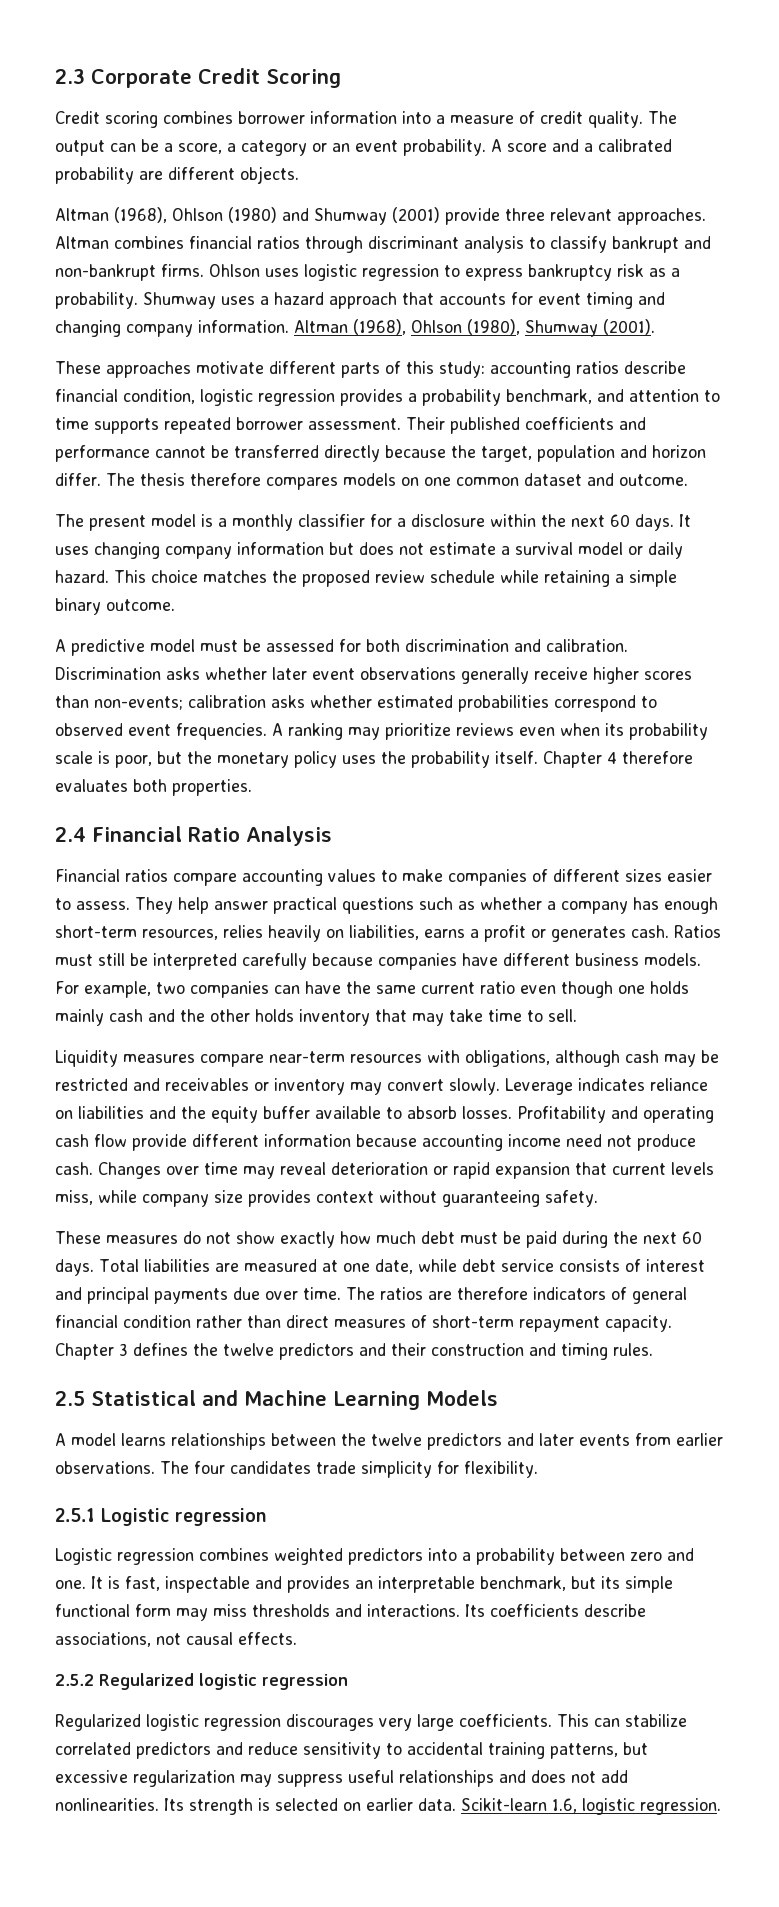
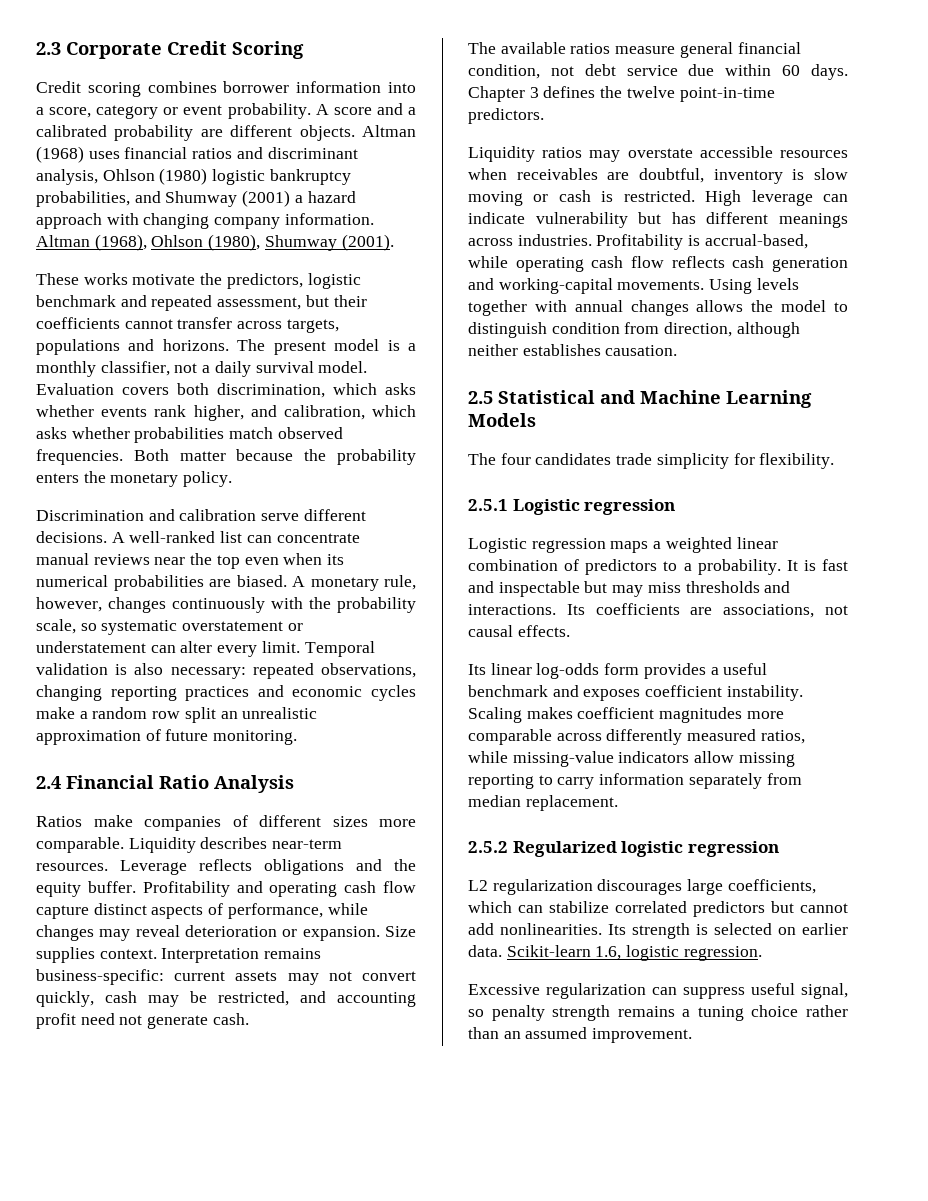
[450,111,677,128] [55,139,236,156] measure of credit quality. The output can be a score, a -> [49,107,92,118] score,
[332,143,350,152] an -> (179, 111) none
[55,207,706,225] [55,236,711,253] [55,264,680,281] [55,292,665,309] // Altman (1968), Ohlson (1980) and Shumway (2001) provide three relevant approaches. Altman combines financial ratios through discriminant analysis to classify bankrupt and non-bankrupt firms. Ohlson uses logistic regression to express bankruptcy risk as a probability. Shumway uses a hazard approach that accounts for event timing and -> [362,125,416,137] [36,146,358,163] [36,168,351,185] [36,190,356,207] [36,213,139,229] Altman (1968) uses financial ratios and discriminant analysis, Ohlson (1980) logistic bankruptcy probabilities, and Shumway (2001) a hazard approach with
[106,361,686,378] [55,389,720,406] [55,417,646,434] [55,445,706,462] [55,473,688,490] approaches motivate different parts of this study: accounting ratios describe financial condition, logistic regression provides a probability benchmark, and attention to time supports repeated borrower assessment. Their published coefficients and performance cannot be transferred directly because the target, population and horizon differ. The thesis therefore compares models on one common dataset and outcome. // -> [83,273,361,289] [36,295,367,311] [36,317,339,333] [36,339,229,355] works motivate the predictors, logistic benchmark and repeated assessment, but their coefficients cannot transfer across targets, populations and horizons.
[298,514,691,531] [55,542,683,559] [55,570,677,587] [55,598,175,615] [55,639,628,656] [55,667,692,684] [55,695,657,712] [55,723,708,740] [55,751,693,768] [55,779,252,796] [55,826,332,846] [55,869,397,886] classifier for a disclosure within the next 60 days. It uses changing company information but does not estimate a survival model or daily hazard. This choice matches the proposed review schedule while retaining a simple binary outcome. // A predictive model must be assessed for both discrimination and calibration. Discrimination asks whether later event observations generally receive higher scores than non-events; calibration asks whether estimated probabilities correspond to observed event frequencies. A ranking may prioritize reviews even when its probability scale is poor, but the monetary policy uses the probability itself. Chapter 4 therefore evaluates both properties. // 2.4 Financial Ratio Analysis // Financial ratios compare accounting values to -> [100,361,368,377] [36,383,416,398] [36,405,416,421] [36,427,343,443] [36,449,417,465] [36,471,233,487] [36,509,366,521] [36,531,360,543] [36,553,345,569] [36,575,416,591] [36,597,416,613] [36,619,303,635] [36,641,375,657] [36,663,416,679] [36,685,416,701] [36,707,318,723] [36,729,298,745] [36,775,294,793] [36,816,82,827] classifier, not a daily survival model. Evaluation covers both discrimination, which asks whether events rank higher, and calibration, which asks whether probabilities match observed frequencies. Both matter because the probability enters the monetary policy. // Discrimination and calibration serve different decisions. A well-ranked list can concentrate manual reviews near the top even when its numerical probabilities are biased. A monetary rule, however, changes continuously with the probability scale, so systematic overstatement or understatement can alter every limit. Temporal validation is also necessary: repeated observations, changing reporting practices and economic cycles make a random row split an unrealistic approximation of future monitoring. // 2.4 Financial Ratio Analysis // Ratios
[667,869,712,882] [55,897,718,914] [55,925,721,942] [55,953,701,970] [55,981,689,998] [55,1009,577,1026] [55,1050,719,1067] [55,1078,708,1095] [55,1106,512,1123] easier to assess. They help answer practical questions such as whether a company has enough short-term resources, relies heavily on liabilities, earns a profit or generates cash. Ratios must still be interpreted carefully because companies have different business models. For example, two companies can have the same current ratio even though one holds mainly cash and the other holds inventory that may take time to sell. // Liquidity measures compare near-term resources with obligations, although cash may be restricted and receivables or inventory may convert slowly. Leverage indicates reliance on liabilities and the equity buffer available to absorb losses. -> [379,819,416,827] [36,837,343,853] [36,859,416,875] [36,881,136,897] more comparable. Liquidity describes near-term resources. Leverage reflects obligations and the equity buffer.
[132,1134,696,1151] [55,1162,714,1179] [55,1190,598,1207] [55,1231,702,1248] [55,1259,705,1276] [55,1287,687,1304] [55,1315,672,1332] provide different information because accounting income need not produce cash. Changes over time may reveal deterioration or rapid expansion that current levels miss, while company size provides context without guaranteeing safety. // These measures do not show exactly how much debt must be paid during the next 60 days. Total liabilities are measured at one date, while debt service consists of interest and principal payments due over time. The ratios are therefore indicators of general financial condition rather than direct measures of short-term repayment capacity. -> [36,903,368,919] [36,925,416,941] [36,947,322,963] [36,969,416,985] [36,991,416,1007] [36,1013,249,1029] [468,42,801,58] [468,64,848,80] capture distinct aspects of performance, while changes may reveal deterioration or expansion. Size supplies context. Interpretation remains business-specific: current assets may not convert quickly, cash may be restricted, and accounting profit need not generate cash. // The available ratios measure general financial condition, not debt service due within 60 days.
[279,1343,653,1360] predictors and their construction and timing rules. -> [679,87,775,102] [468,108,544,124] [468,146,848,162] [468,168,849,184] [468,190,848,206] [468,212,848,228] [468,234,808,250] [468,256,848,272] [468,278,799,294] [468,300,848,316] [468,322,800,338] [468,344,678,356] point-in-time predictors. // Liquidity ratios may overstate accessible resources when receivables are doubtful, inventory is slow moving or cash is restricted. High leverage can indicate vulnerability but has different meanings across industries. Profitability is accrual-based, while operating cash flow reflects cash generation and working-capital movements. Using levels together with annual changes allows the model to distinguish condition from direction, although neither establishes causation.
[55,1433,723,1450] [55,1461,155,1474] A model learns relationships between the twelve predictors and later events from earlier observations. -> (536, 420) none
[199,1548,694,1565] [55,1576,673,1593] [55,1604,171,1617] combines weighted predictors into a probability between zero and one. It is fast, inspectable and provides an interpretable benchmark, but its simple functional form -> [610,537,778,553] [468,559,848,575] [468,581,608,597] maps a weighted linear combination of predictors to a probability. It is fast and inspectable but
[584,1604,646,1617] describe -> [690,607,713,615] are
[55,1673,348,1690] [55,1714,687,1731] [55,1742,648,1759] [55,1770,596,1787] 2.5.2 Regularized logistic regression // Regularized logistic regression discourages very large coefficients. This can stabilize correlated predictors and reduce sensitivity to accidental training patterns, but excessive regularization may suppress useful relationships and does not -> [468,663,768,679] [468,685,803,701] [468,707,784,723] [468,729,805,745] [468,751,795,767] [468,773,802,789] [468,795,618,811] [468,841,779,857] [468,879,816,895] [468,901,848,917] Its linear log-odds form provides a useful benchmark and exposes coefficient instability. Scaling makes coefficient magnitudes more comparable across differently measured ratios, while missing-value indicators allow missing reporting to carry information separately from median replacement. // 2.5.2 Regularized logistic regression // L2 regularization discourages large coefficients, which can stabilize correlated predictors but cannot
(721, 1806) none -> [468,983,848,999] [468,1005,848,1021] [468,1027,693,1043] // Excessive regularization can suppress useful signal, so penalty strength remains a tuning choice rather than an assumed improvement.

